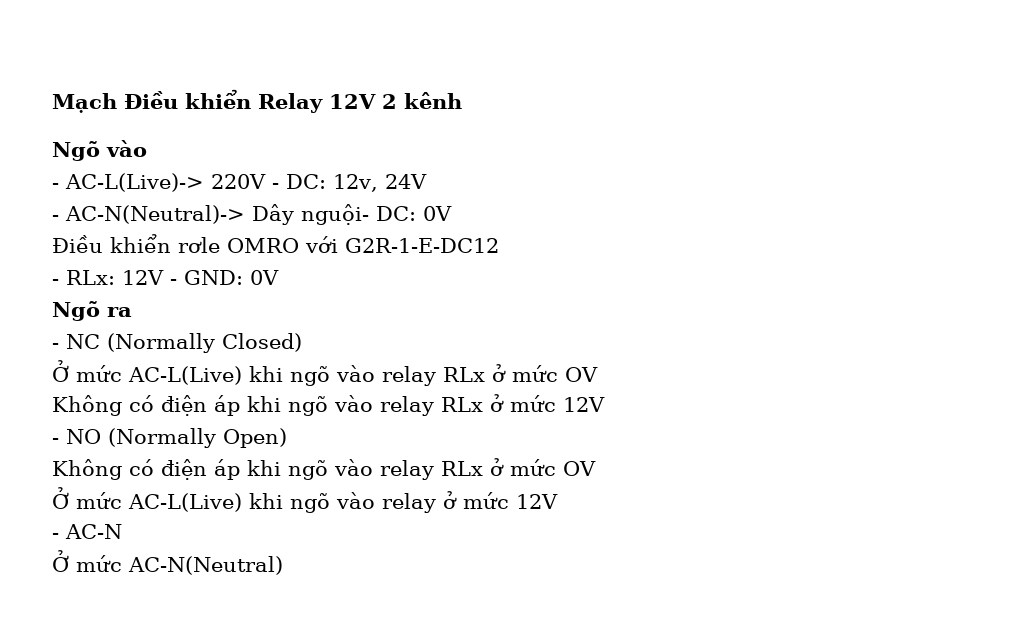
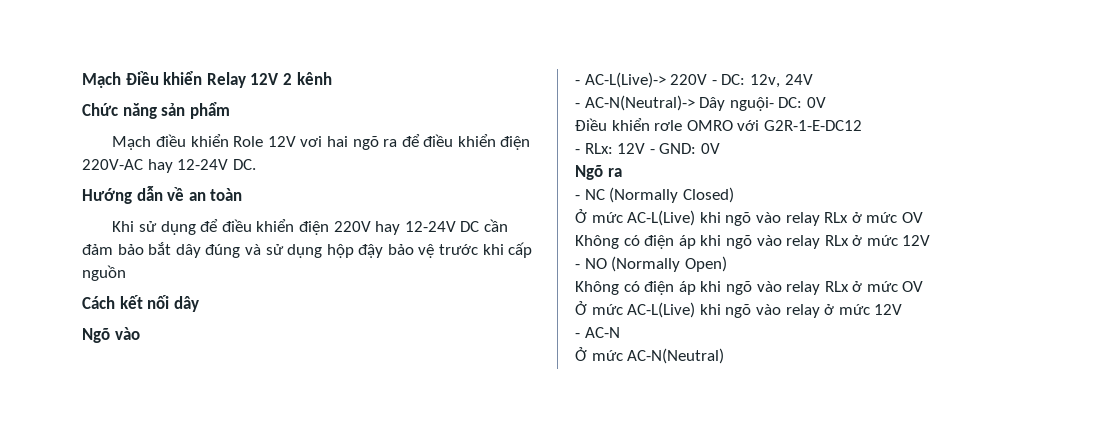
(462, 100) none -> [82,102,230,119] [112,134,531,150] [82,159,256,173] [82,186,243,204] [112,219,508,235] [82,242,533,258] [82,265,126,281] [82,295,199,312] // Chức năng sản phẩm // Mạch điều khiển Role 12V vơi hai ngõ ra để điều khiển điện 220V-AC hay 12-24V DC. // Hướng dẫn về an toàn // Khi sử dụng để điều khiển điện 220V hay 12-24V DC cần đảm bảo bắt dây đúng và sử dụng hộp đậy bảo vệ trước khi cấp nguồn // Cách kết nối dây

